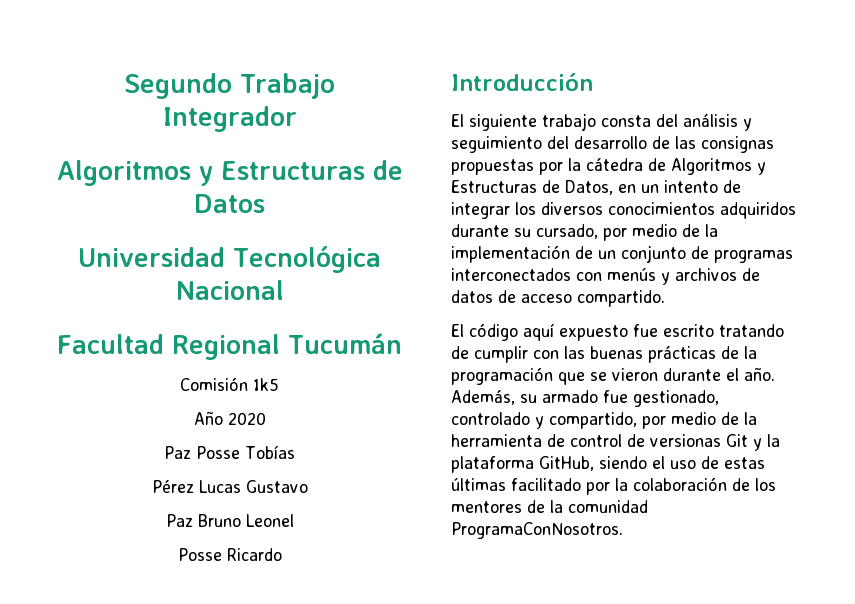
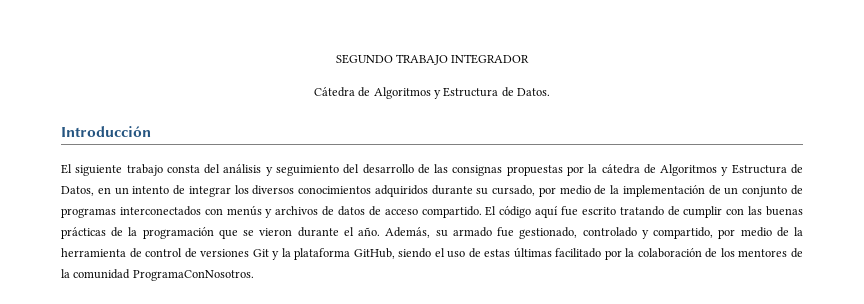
[123,73,336,99] [162,106,297,132] [56,160,403,186] [194,194,265,213] [78,246,382,273] [175,280,284,300] [57,333,403,360] [180,377,279,391] [193,411,266,425] [164,445,296,459] [151,480,308,493] [165,514,294,527] [177,548,282,561] Segundo Trabajo Integrador // Algoritmos y Estructuras de Datos // Universidad Tecnológica Nacional // Facultad Regional Tucumán // Comisión 1k5 // Año 2020 // Paz Posse Tobías // Pérez Lucas Gustavo // Paz Bruno Leonel // Posse Ricardo -> [335,54,530,65] [313,87,551,99] SEGUNDO TRABAJO INTEGRADOR // Cátedra de Algoritmos y Estructura de Datos.
[451,180,537,193] Estructuras -> [731,164,787,174] Estructura
(665, 298) // -> (482, 212) none
[559,325,628,341] expuesto -> (559, 212) none
[650,434,721,447] versionas -> [200,249,250,257] versiones

